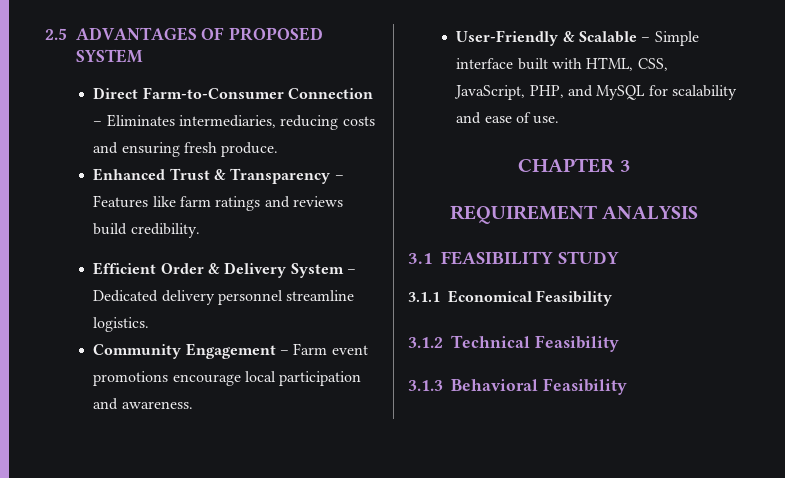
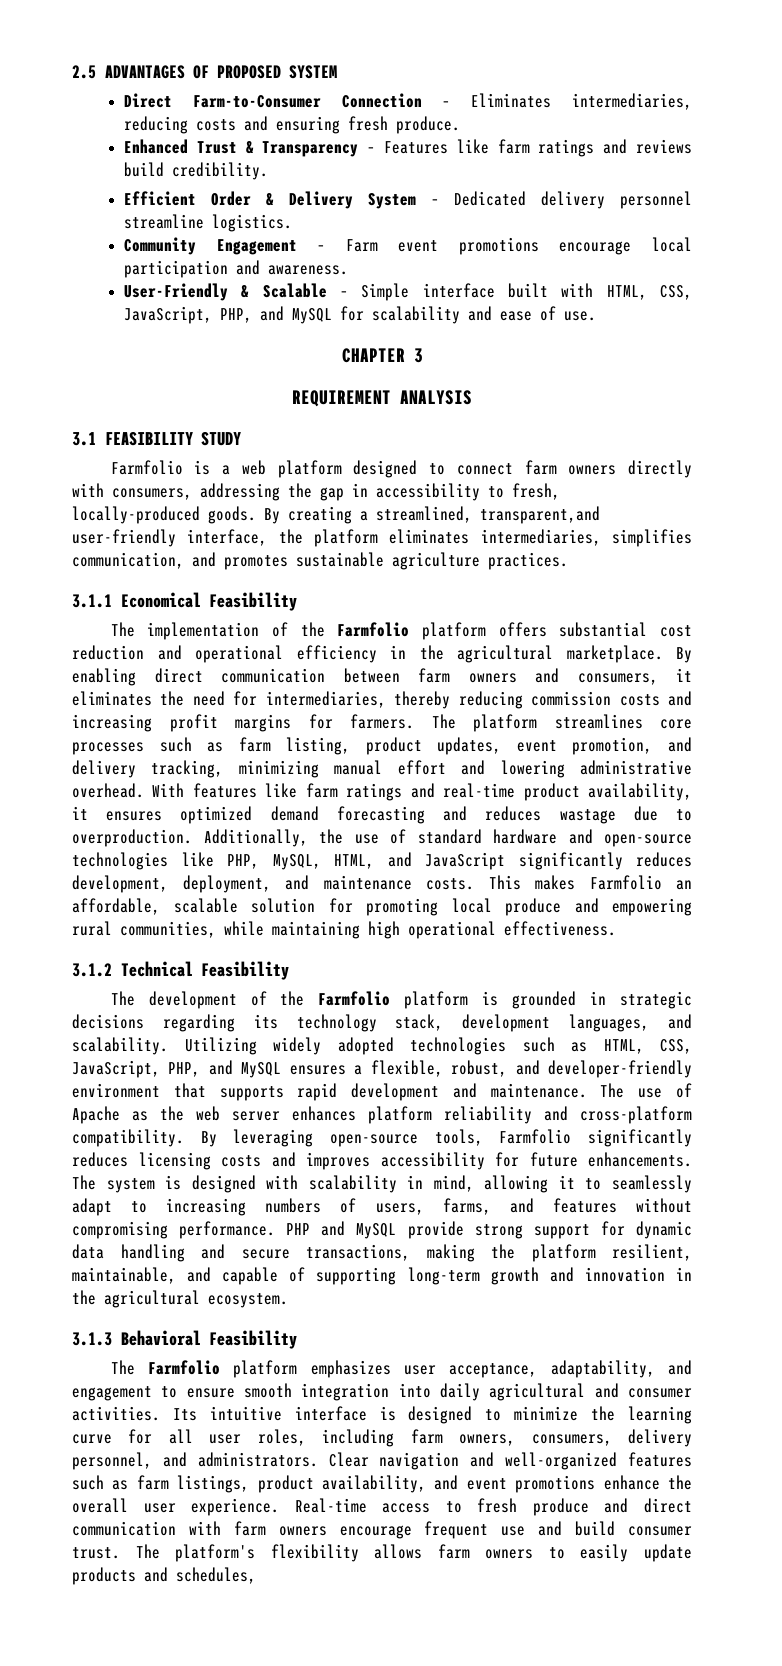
[408,290,613,306] [408,335,619,352] [408,378,627,395] 3.1.1 Economical Feasibility // 3.1.2 Technical Feasibility // 3.1.3 Behavioral Feasibility -> [110,460,692,478] [72,483,560,501] [72,506,600,524] [72,529,692,547] [72,552,568,570] [72,592,297,611] [110,622,692,640] [72,645,692,663] [72,668,692,686] [72,691,693,709] [72,714,692,732] [72,737,692,755] [72,760,692,778] [72,783,693,801] [72,806,692,824] [72,829,692,847] [72,852,692,870] [72,875,692,893] [72,898,692,916] [72,921,616,939] [72,961,289,980] [110,991,692,1009] [72,1014,692,1032] [72,1037,692,1055] [72,1060,693,1078] [72,1083,693,1101] [72,1106,692,1124] [72,1129,692,1147] [72,1152,692,1170] [72,1175,692,1193] [72,1198,692,1216] [72,1221,692,1239] [72,1244,692,1262] [72,1267,692,1285] [72,1290,288,1308] [72,1330,297,1349] [110,1360,692,1378] [72,1383,692,1401] [72,1406,693,1424] [72,1429,693,1447] [72,1452,692,1470] [72,1475,692,1493] [72,1498,692,1516] [72,1521,693,1539] [72,1544,692,1562] [72,1567,256,1585] Farmfolio is a web platform designed to connect farm owners directly with consumers, addressing the gap in accessibility to fresh, locally-produced goods. By creating a streamlined, transparent,and user-friendly interface, the platform eliminates intermediaries, simplifies communication, and promotes sustainable agriculture practices. // 3.1.1 Economical Feasibility // The implementation of the Farmfolio platform offers substantial cost reduction and operational efficiency in the agricultural marketplace. By enabling direct communication between farm owners and consumers, it eliminates the need for intermediaries, thereby reducing commission costs and increasing profit margins for farmers. The platform streamlines core processes such as farm listing, product updates, event promotion, and delivery tracking, minimizing manual effort and lowering administrative overhead. With features like farm ratings and real-time product availability, it ensures optimized demand forecasting and reduces wastage due to overproduction. Additionally, the use of standard hardware and open-source technologies like PHP, MySQL, HTML, and JavaScript significantly reduces development, deployment, and maintenance costs. This makes Farmfolio an affordable, scalable solution for promoting local produce and empowering rural communities, while maintaining high operational effectiveness. // 3.1.2 Technical Feasibility // The development of the Farmfolio platform is grounded in strategic decisions regarding its technology stack, development languages, and scalability. Utilizing widely adopted technologies such as HTML, CSS, JavaScript, PHP, and MySQL ensures a flexible, robust, and developer-friendly environment that supports rapid development and maintenance. The use of Apache as the web server enhances platform reliability and cross-platform compatibility. By leveraging open-source tools, Farmfolio significantly reduces licensing costs and improves accessibility for future enhancements. The system is designed with scalability in mind, allowing it to seamlessly adapt to increasing numbers of users, farms, and features without compromising performance. PHP and MySQL provide strong support for dynamic data handling and secure transactions, making the platform resilient, maintainable, and capable of supporting long-term growth and innovation in the agricultural ecosystem. // 3.1.3 Behavioral Feasibility // The Farmfolio platform emphasizes user acceptance, adaptability, and engagement to ensure smooth integration into daily agricultural and consumer activities. Its intuitive interface is designed to minimize the learning curve for all user roles, including farm owners, consumers, delivery personnel, and administrators. Clear navigation and well-organized features such as farm listings, product availability, and event promotions enhance the overall user experience. Real-time access to fresh produce and direct communication with farm owners encourage frequent use and build consumer trust. The platform's flexibility allows farm owners to easily update products and schedules,

